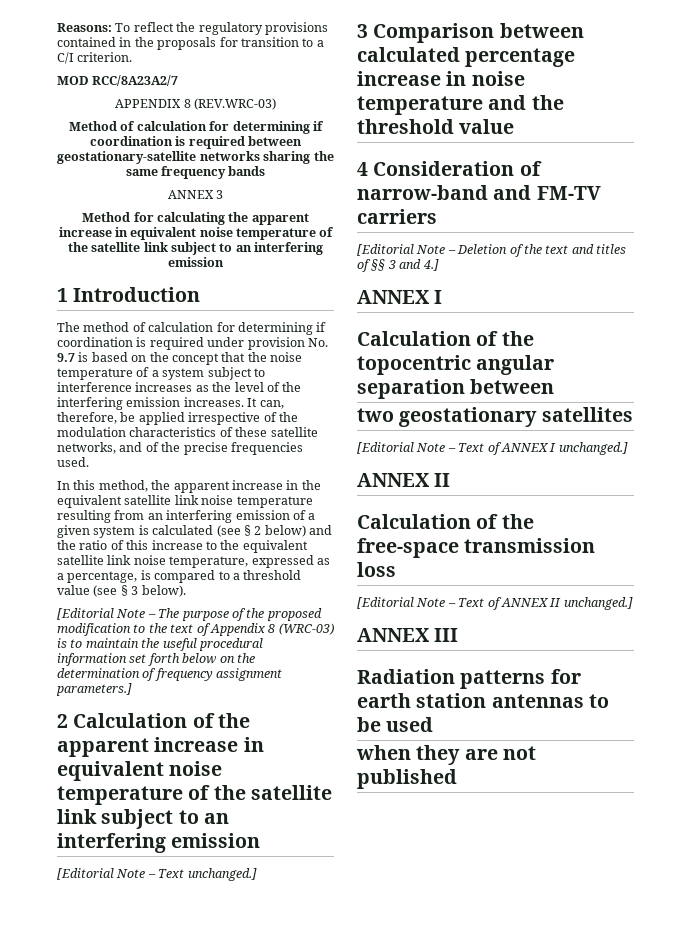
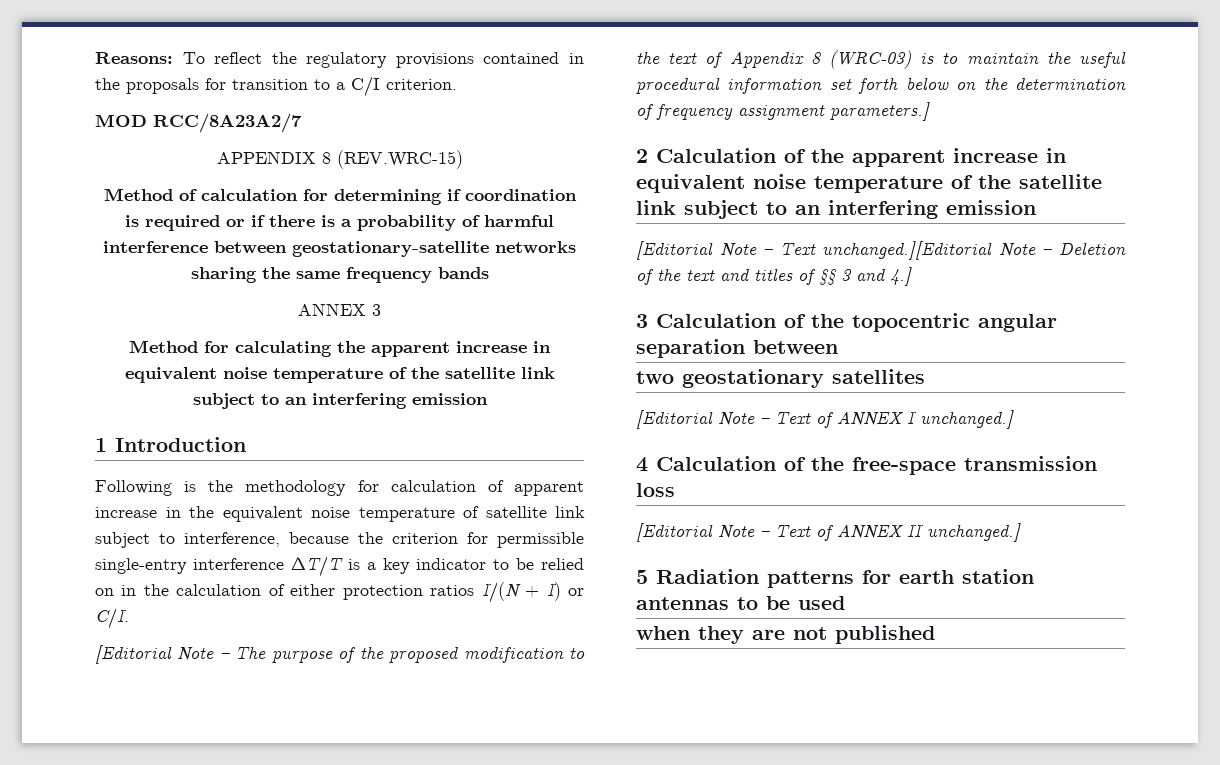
[193,98,276,110] (REV.WRC-03) -> [336,150,463,169] (REV.WRC-15)
(245, 142) none -> [226,215,554,231] [103,241,208,253] or if there is a probability of harmful interference
[57,322,327,335] [57,337,328,350] [57,352,302,365] [57,367,265,380] [57,382,302,392] [57,397,284,410] [57,412,298,425] [57,427,318,437] [57,442,303,455] [57,457,89,467] [57,480,171,492] The method of calculation for determining if coordination is required under provision No. 9.7 is based on the concept that the noise temperature of a system subject to interference increases as the level of the interfering emission increases. It can, therefore, be applied irrespective of the modulation characteristics of these satellite networks, and of the precise frequencies used. // In this method, the -> [95,480,504,496] Following is the methodology for calculation of
[124,495,313,508] [57,510,316,523] [57,525,332,538] [57,540,308,553] [57,555,330,568] [57,570,302,583] [57,585,186,597] satellite link noise temperature resulting from an interfering emission of a given system is calculated (see § 2 below) and the ratio of this increase to the equivalent satellite link noise temperature, expressed as a percentage, is compared to a threshold value (see § 3 below). -> [311,506,585,522] [95,532,584,548] [95,556,584,577] [95,582,584,603] [95,608,129,629] noise temperature of satellite link subject to interference, because the criterion for permissible single-entry interference ΔТ/Т is a key indicator to be relied on in the calculation of either protection ratios I/(N + I) or С/I.
[187,868,257,881] [357,23,584,43] [357,47,576,67] [357,71,525,86] [357,95,564,115] [357,119,515,134] [357,161,542,176] [357,185,601,200] [357,209,437,224] [357,244,414,256] unchanged.] // 3 Comparison between calculated percentage increase in noise temperature and the threshold value // 4 Consideration of narrow-band and FM-TV carriers // [Editorial -> [822,241,993,260] unchanged.][Editorial
[357,290,443,304] ANNEX I // -> [636,314,648,328] 3
[357,473,451,487] ANNEX II // -> [636,457,648,472] 4
[357,628,459,642] ANNEX III // -> [636,570,648,584] 5

